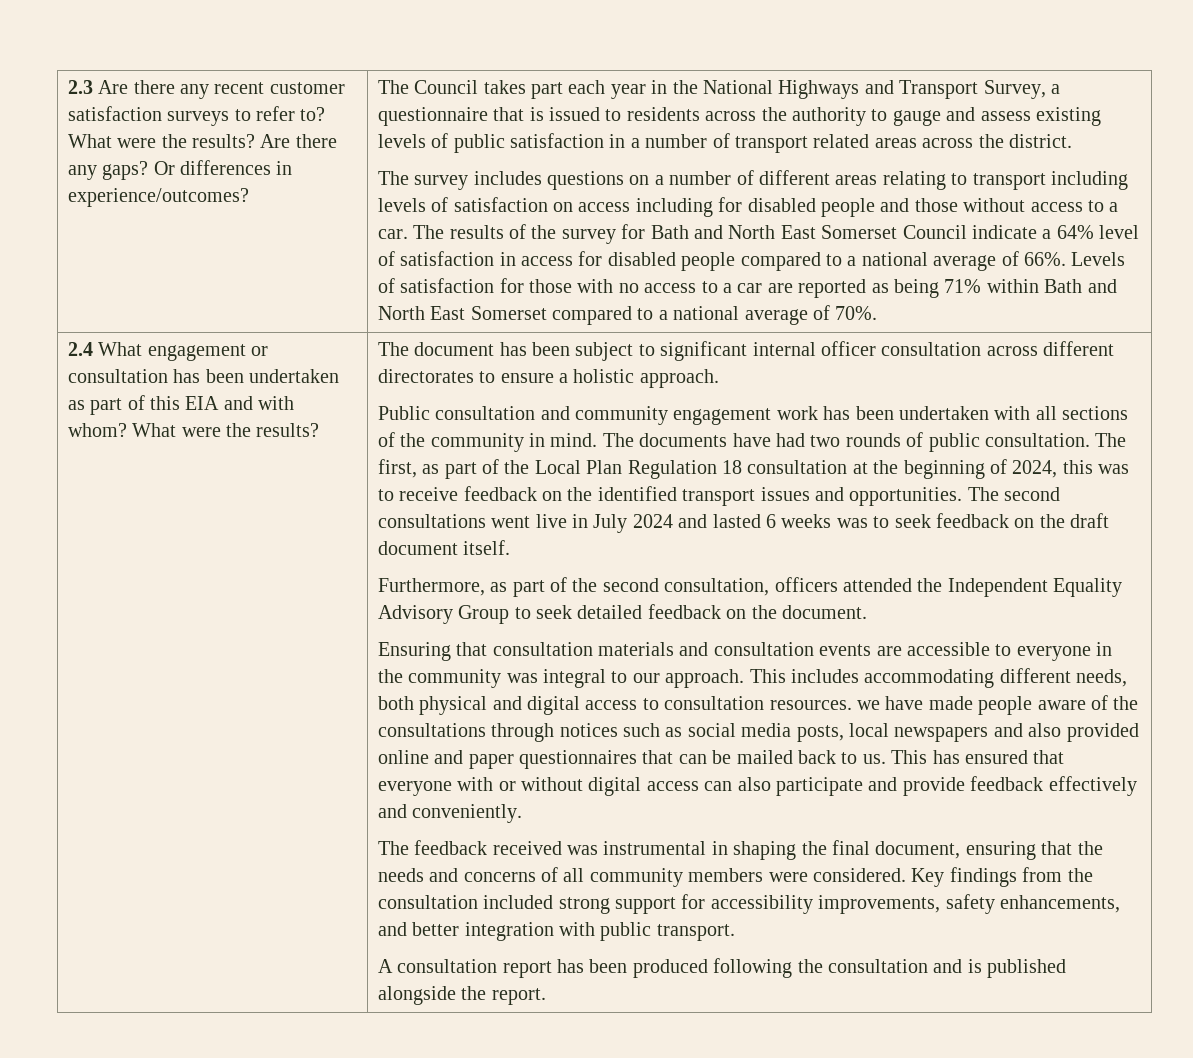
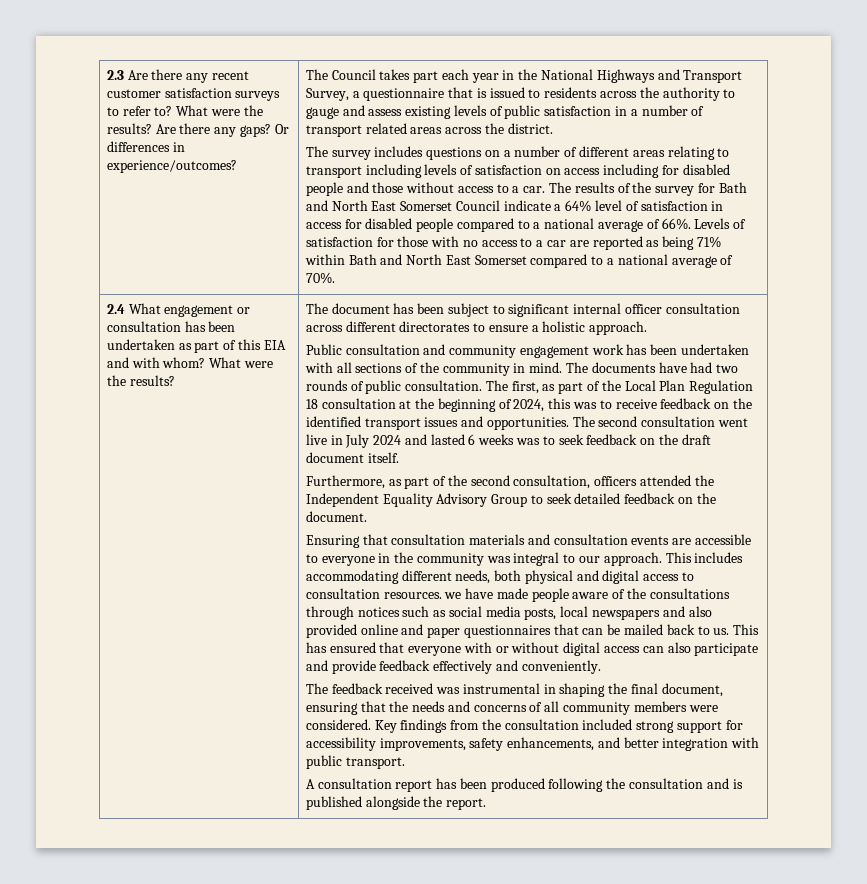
[377,514,486,528] consultations -> [641,416,716,427] consultation

